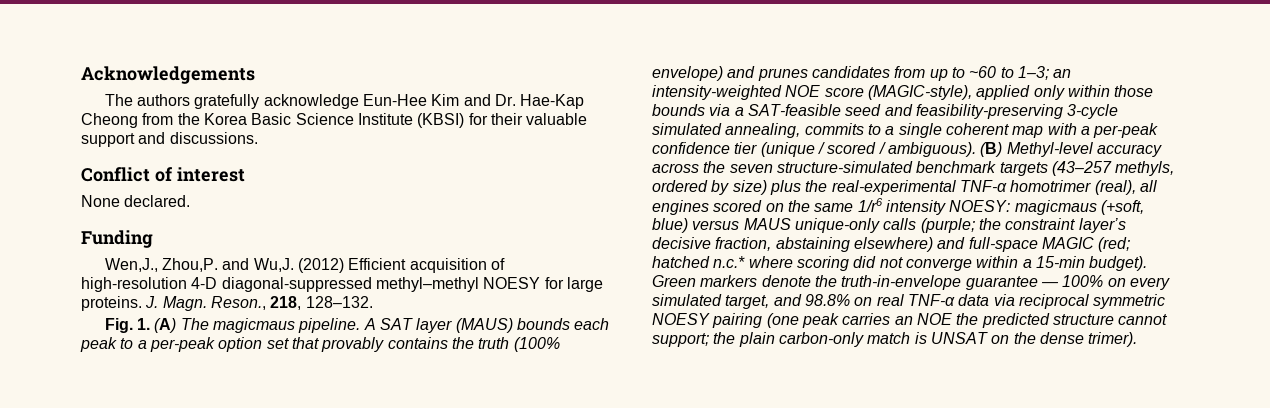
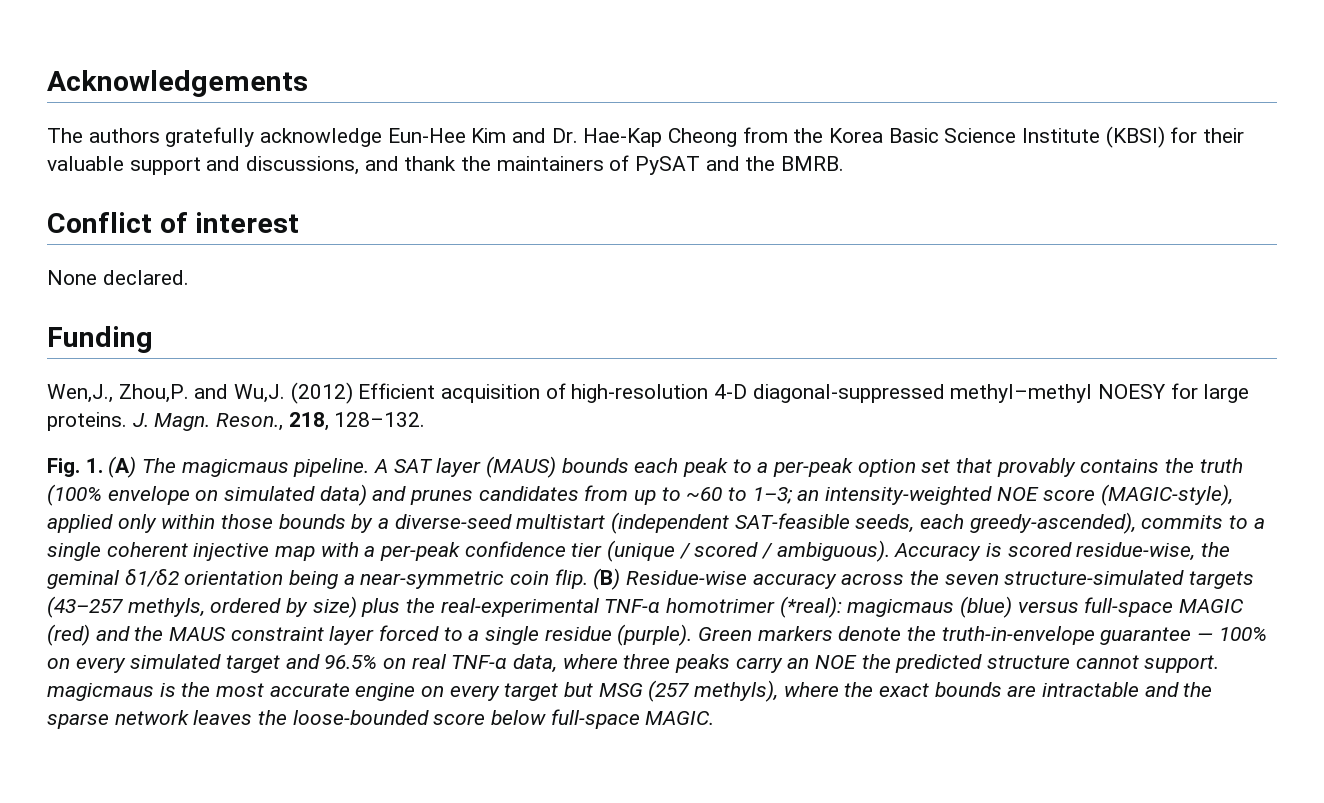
[169,132,258,144] discussions. -> [246,155,845,175] discussions, and thank the maintainers of PySAT and the BMRB.
[652,66,723,81] envelope) -> [107,484,367,506] envelope on simulated data)
[709,104,1119,119] [652,123,801,138] via a SAT-feasible seed and feasibility-preserving 3-cycle simulated annealing, -> [351,512,1136,534] by a diverse-seed multistart (independent SAT-feasible seeds, each greedy-ascended),
(1009, 129) none -> [193,543,270,561] injective
[980,142,1093,157] (B) Methyl-level -> [894,542,1231,561] [47,568,748,590] Accuracy is scored residue-wise, the geminal δ1/δ2 orientation being a near-symmetric coin flip. (B) Residue-wise
[916,161,997,173] benchmark -> (1185, 577) none
[1094,180,1157,195] [652,198,1144,215] [652,218,1126,233] [652,237,1131,252] [652,256,1148,271] (real), all engines scored on the same 1/r6 intensity NOESY: magicmaus (+soft, blue) versus MAUS unique-only calls (purple; the constraint layer’s decisive fraction, abstaining elsewhere) and full-space MAGIC (red; hatched n.c.* where scoring did not converge within a 15-min budget). -> [779,596,1245,618] [47,624,693,646] (*real): magicmaus (blue) versus full-space MAGIC (red) and the MAUS constraint layer forced to a single residue (purple).
[725,294,1166,309] [652,313,891,328] target, and 98.8% on real TNF-α data via reciprocal symmetric NOESY pairing (one peak carries -> [226,654,783,673] target and 96.5% on real TNF-α data, where three peaks carry
[652,332,1138,347] support; the plain carbon-only match is UNSAT on the dense trimer). -> [1144,655,1220,673] [47,680,1213,702] [47,709,715,729] support. magicmaus is the most accurate engine on every target but MSG (257 methyls), where the exact bounds are intractable and the sparse network leaves the loose-bounded score below full-space MAGIC.

